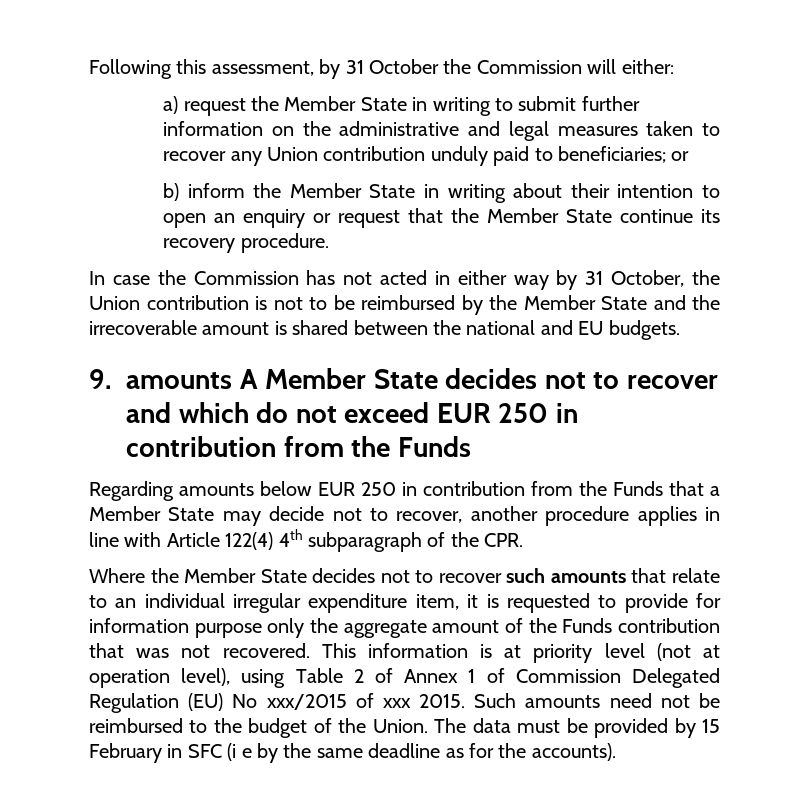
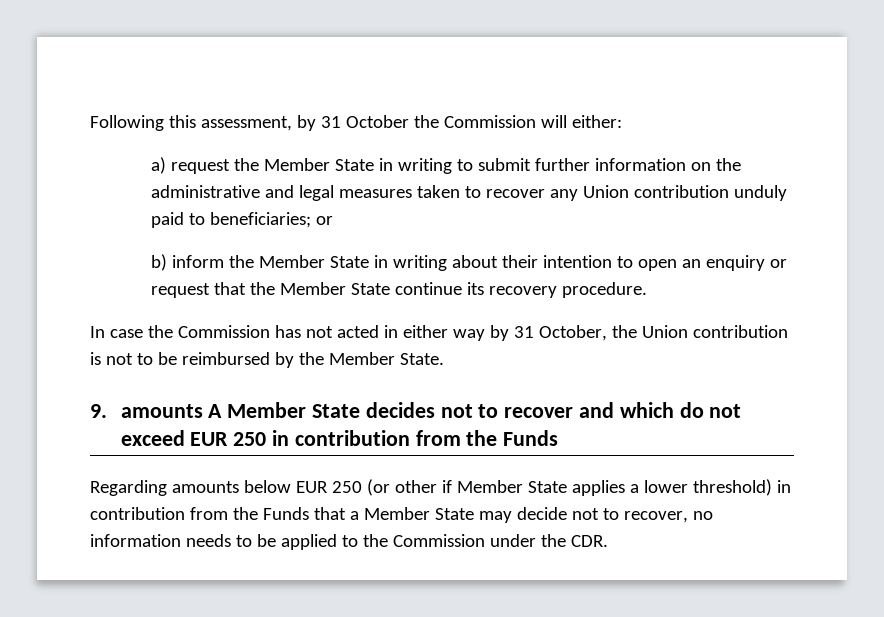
[601,295,720,310] [89,320,680,340] State and the irrecoverable amount is shared between the national and EU budgets. -> [399,353,444,365] State.
(397, 489) none -> [366,479,772,496] (or other if Member State applies a lower threshold)
[470,506,720,526] [89,529,524,552] [89,568,720,583] [89,593,722,613] [89,618,720,638] [89,643,720,663] [89,668,721,688] [89,693,720,713] [89,718,720,738] [89,743,616,763] another procedure applies in line with Article 122(4) 4th subparagraph of the CPR. // Where the Member State decides not to recover such amounts that relate to an individual irregular expenditure item, it is requested to provide for information purpose only the aggregate amount of the Funds contribution that was not recovered. This information is at priority level (not at operation level), using Table 2 of Annex 1 of Commission Delegated Regulation (EU) No xxx/2015 of xxx 2015. Such amounts need not be reimbursed to the budget of the Union. The data must be provided by 15 February in SFC (i e by the same deadline as for the accounts). -> [692,511,713,520] [90,534,608,550] no information needs to be applied to the Commission under the CDR.

